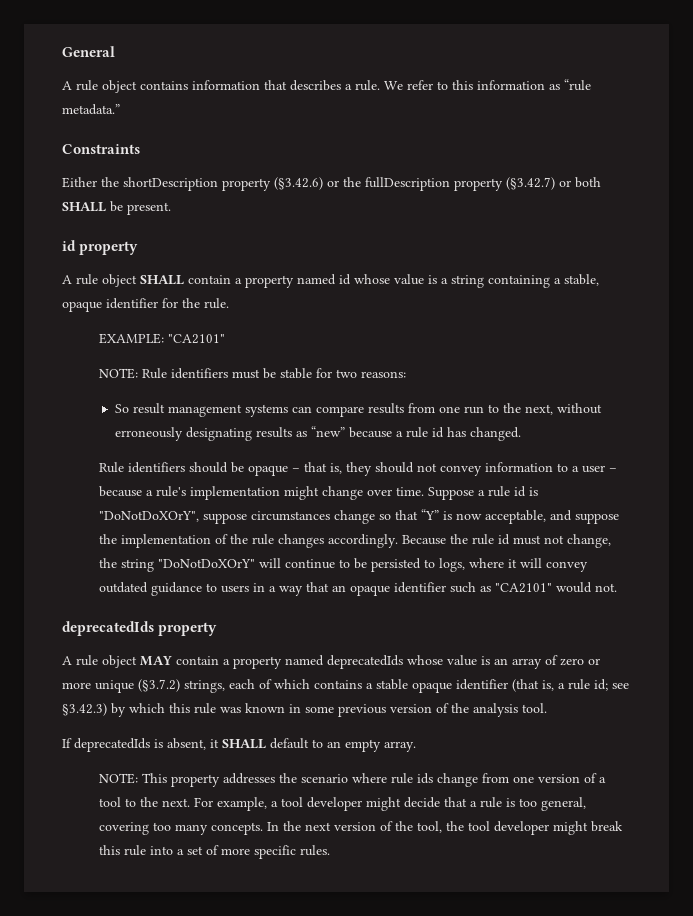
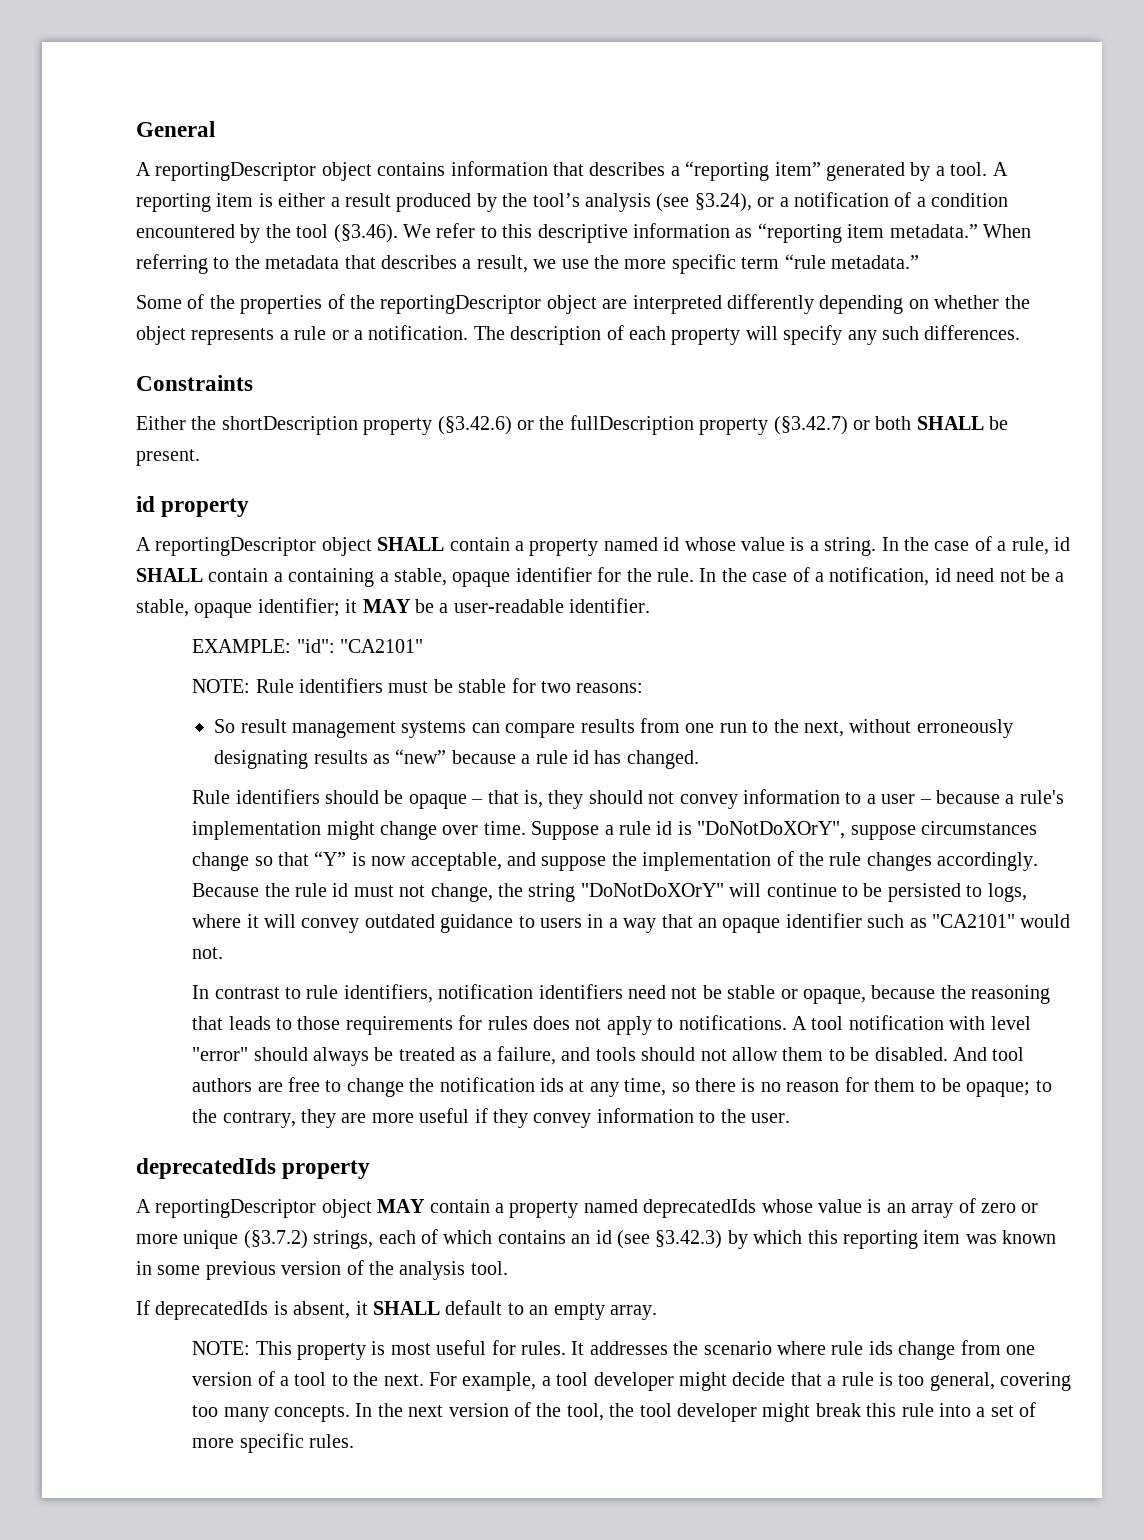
[76,80,98,91] rule -> [155,162,317,181] reportingDescriptor
[355,80,380,91] rule. -> [685,161,1008,181] [136,192,1009,212] [136,224,398,243] “reporting item” generated by a tool. A reporting item is either a result produced by the tool’s analysis (see §3.24), or a notification of a condition encountered by the tool (§3.46).
(473, 85) none -> [537,224,628,243] descriptive
[564,79,591,91] [62,104,120,115] “rule metadata.” -> [757,223,1031,243] [136,254,919,274] [136,294,1030,314] [136,325,1021,345] “reporting item metadata.” When referring to the metadata that describes a result, we use the more specific term “rule metadata.” // Some of the properties of the reportingDescriptor object are interpreted differently depending on whether the object represents a rule or a notification. The description of each property will specify any such differences.
[76,274,98,285] rule -> [155,537,317,556] reportingDescriptor
[451,275,484,288] string -> [824,536,1070,556] [136,568,283,582] string. In the case of a rule, id SHALL contain a
(229, 303) none -> [699,567,1065,586] [136,598,651,618] In the case of a notification, id need not be a stable, opaque identifier; it MAY be a user-readable identifier.
(165, 338) none -> [296,639,335,653] "id":
(618, 587) none -> [192,984,1051,1004] [192,1015,1031,1035] [192,1046,1025,1066] [192,1077,1052,1097] [192,1108,790,1128] // In contrast to rule identifiers, notification identifiers need not be stable or opaque, because the reasoning that leads to those requirements for rules does not apply to notifications. A tool notification with level "error" should always be treated as a failure, and tools should not allow them to be disabled. And tool authors are free to change the notification ids at any time, so there is no reason for them to be opaque; to the contrary, they are more useful if they convey information to the user.
[76,655,98,666] rule -> [155,1199,317,1218] reportingDescriptor
[366,679,629,693] a stable opaque identifier (that is, a rule id; see -> [571,1230,650,1249] an id (see
[194,703,216,714] rule -> [842,1230,961,1249] reporting item
(221, 780) none -> [371,1340,585,1355] is most useful for rules. It

